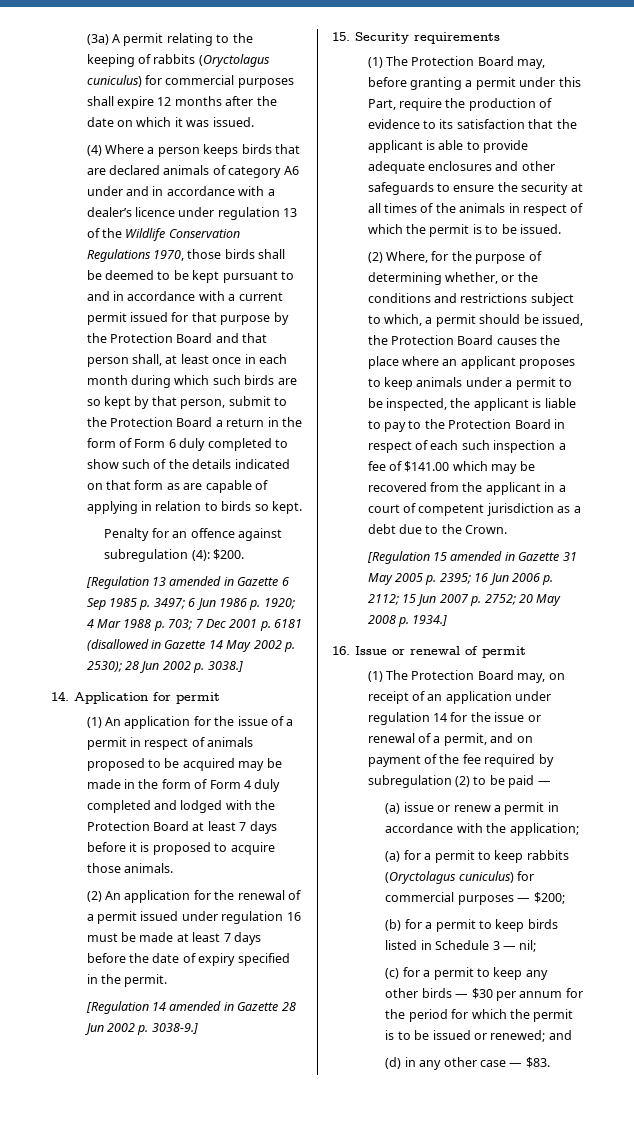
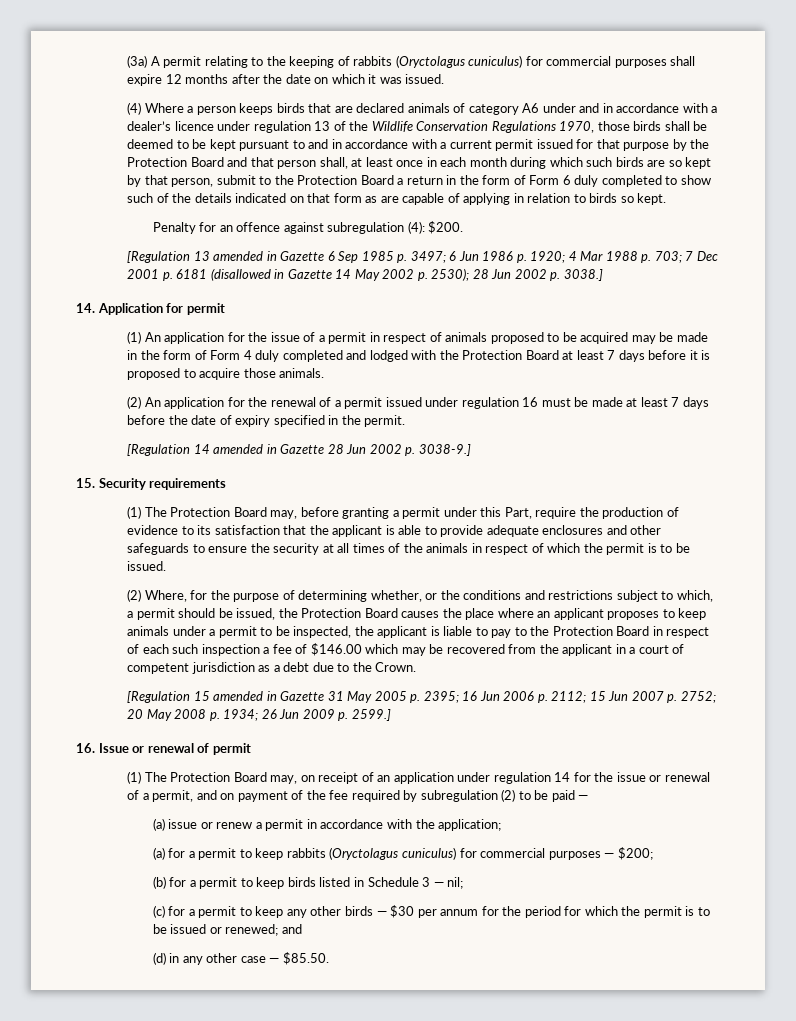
[404,461,450,472] $141.00 -> [310,643,362,656] $146.00
[412,615,448,626] 1934.] -> [223,709,391,721] 1934; 26 Jun 2009 p. 2599.]
[525,1057,550,1068] $83. -> [282,952,329,965] $85.50.

